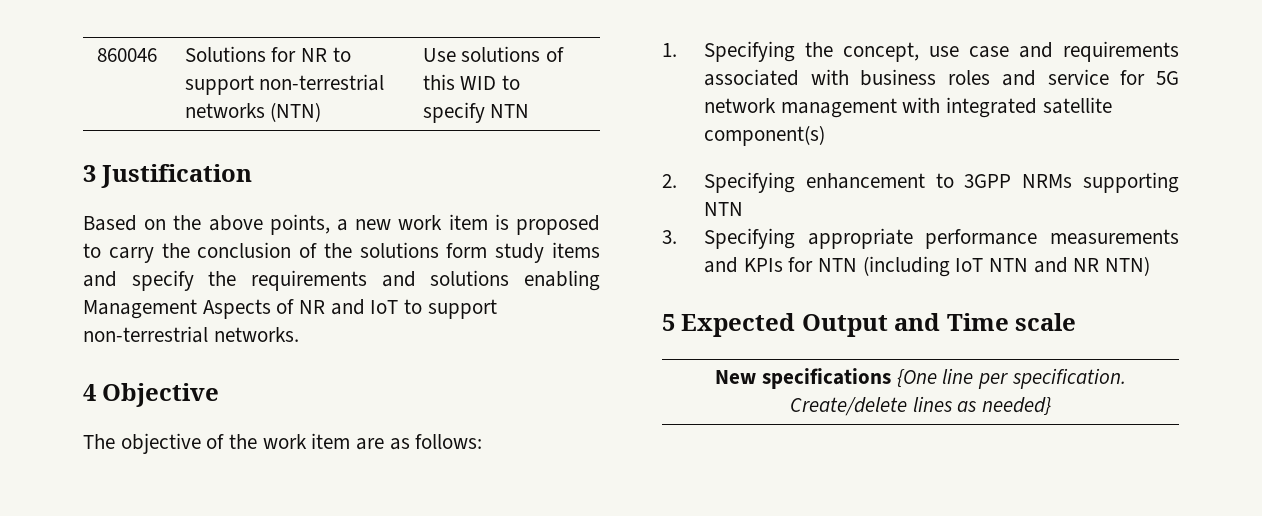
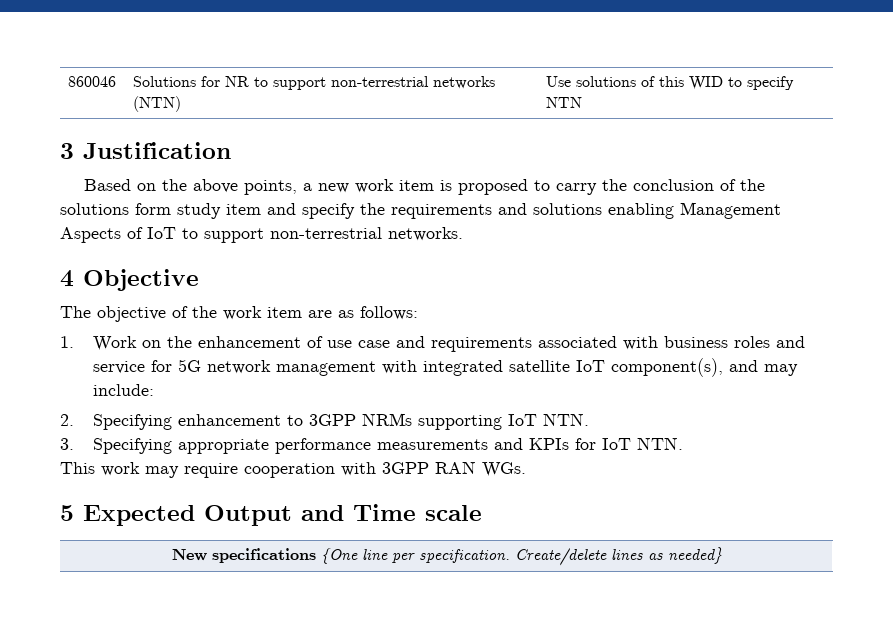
[552,242,600,258] items -> [226,204,261,215] item
[299,299,365,315] NR and -> (143, 233) none
[703,41,919,62] Specifying the concept, -> [92,336,323,351] Work on the enhancement of
[703,125,825,146] component(s) -> [575,358,798,377] [92,384,154,396] IoT component(s), and may include:
[703,202,743,216] NTN -> [507,413,589,426] IoT NTN.
[817,256,1150,277] NTN (including IoT NTN and NR NTN) -> [601,437,683,450] [60,461,526,478] IoT NTN. // This work may require cooperation with 3GPP RAN WGs.

